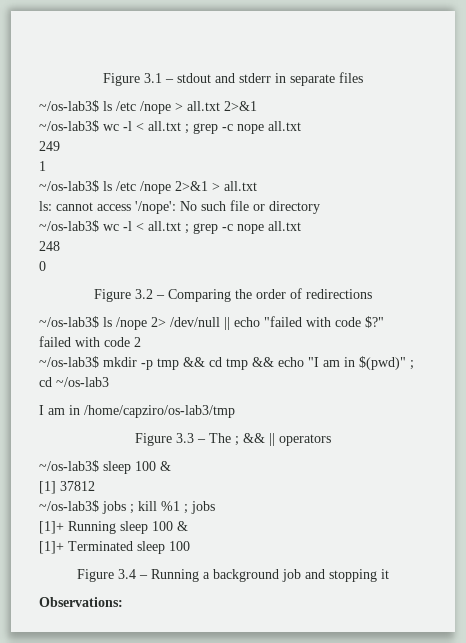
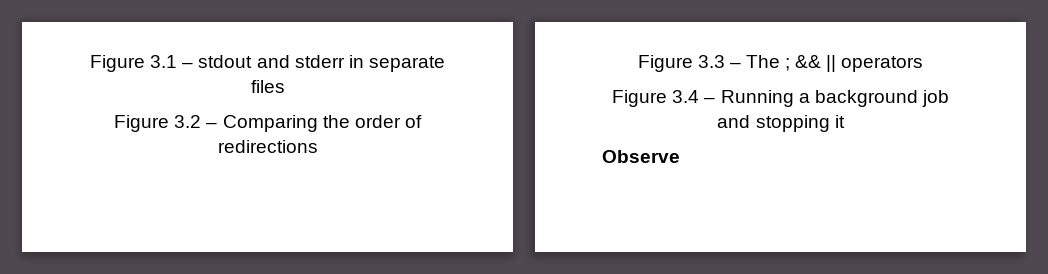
[39,100,257,114] [39,120,301,134] [39,141,60,151] [39,161,46,171] [39,180,257,194] [39,200,320,214] [39,220,301,234] [39,241,60,251] [39,261,46,271] // ~/os-lab3$ ls /etc /nope > all.txt 2>&1 // ~/os-lab3$ wc -l < all.txt ; grep -c nope all.txt // 249 // 1 // ~/os-lab3$ ls /etc /nope 2>&1 > all.txt // ls: cannot access '/nope': No such file or directory // ~/os-lab3$ wc -l < all.txt ; grep -c nope all.txt // 248 // 0 -> (285, 86) none
[39,316,384,330] [39,336,141,347] [39,356,414,370] [39,377,109,387] [39,405,235,418] // ~/os-lab3$ ls /nope 2> /dev/null || echo "failed with code $?" // failed with code 2 // ~/os-lab3$ mkdir -p tmp && cd tmp && echo "I am in $(pwd)" ; cd ~/os-lab3 // I am in /home/capziro/os-lab3/tmp -> (318, 146) none
[39,460,171,474] [39,481,95,494] [39,500,215,514] [39,521,188,534] [39,541,190,554] // ~/os-lab3$ sleep 100 & // [1] 37812 // ~/os-lab3$ jobs ; kill %1 ; jobs // [1]+ Running sleep 100 & // [1]+ Terminated sleep 100 -> (924, 64) none
[39,597,123,607] Observations: -> [602,150,680,163] Observe

